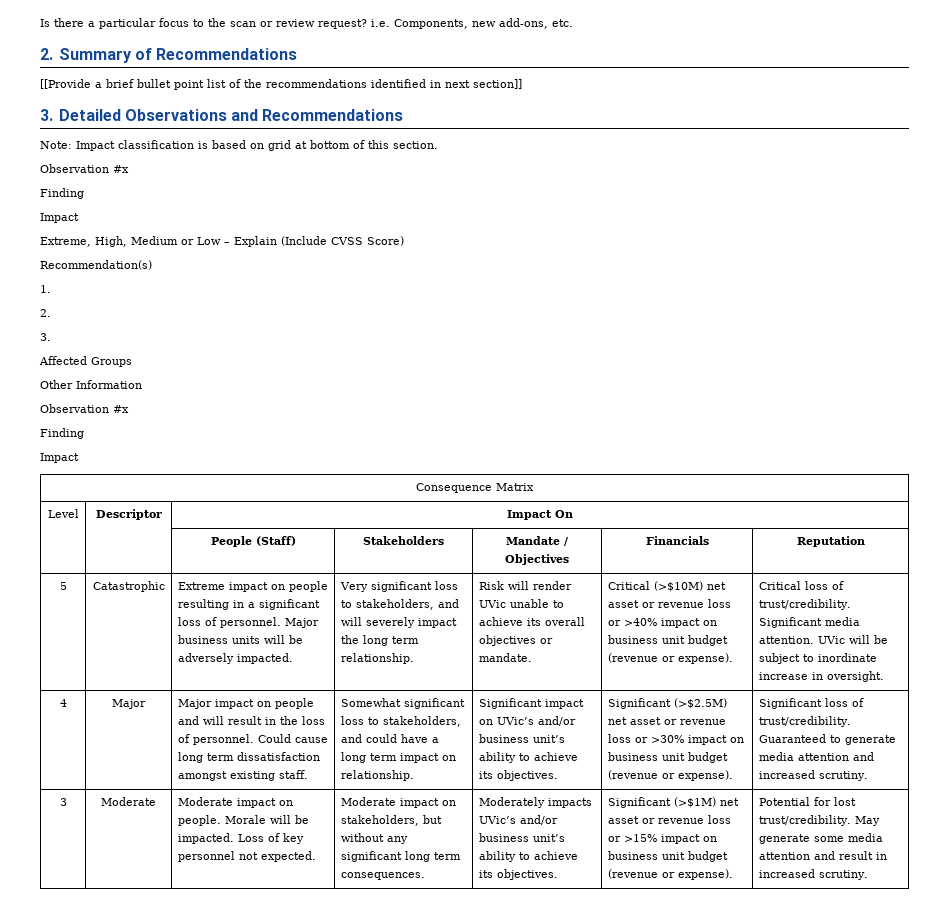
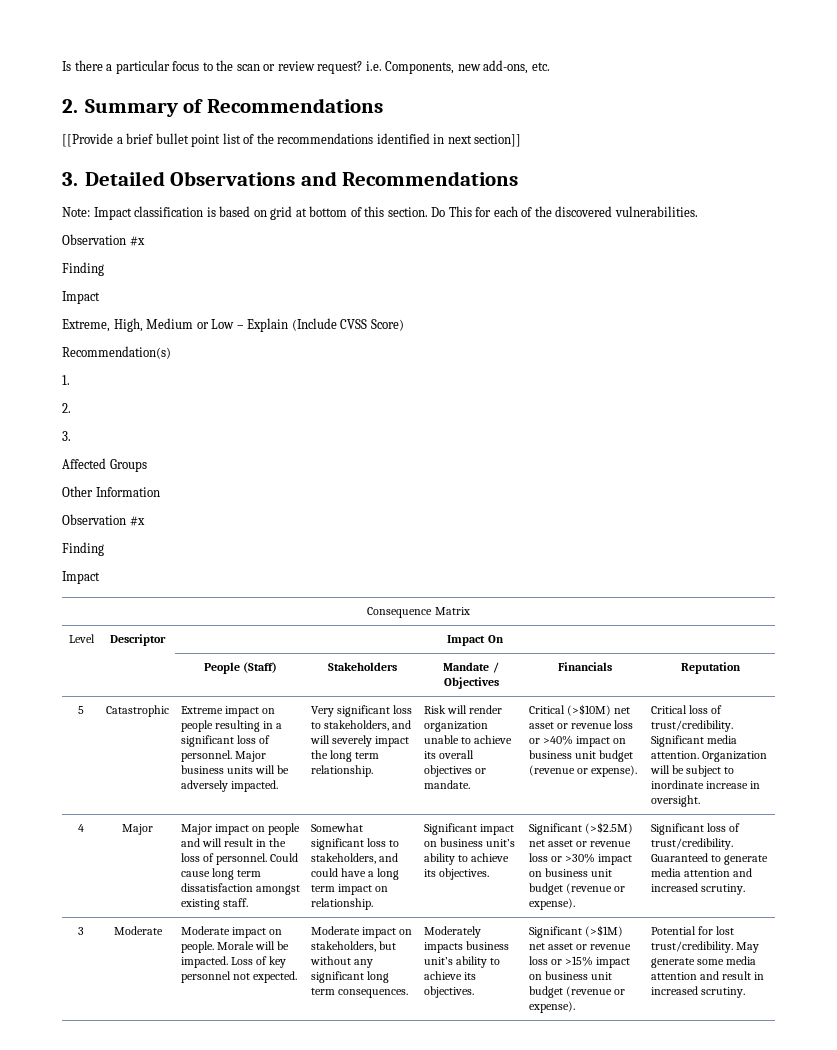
(438, 145) none -> [431,206,698,217] Do This for each of the discovered vulnerabilities.
[478,600,506,608] UVic -> [423,721,488,732] organization
[817,636,845,644] UVic -> [702,751,768,762] Organization
[496,716,576,726] UVic’s and/or -> (437, 844) none
[478,815,558,825] UVic’s and/or -> (463, 947) none

